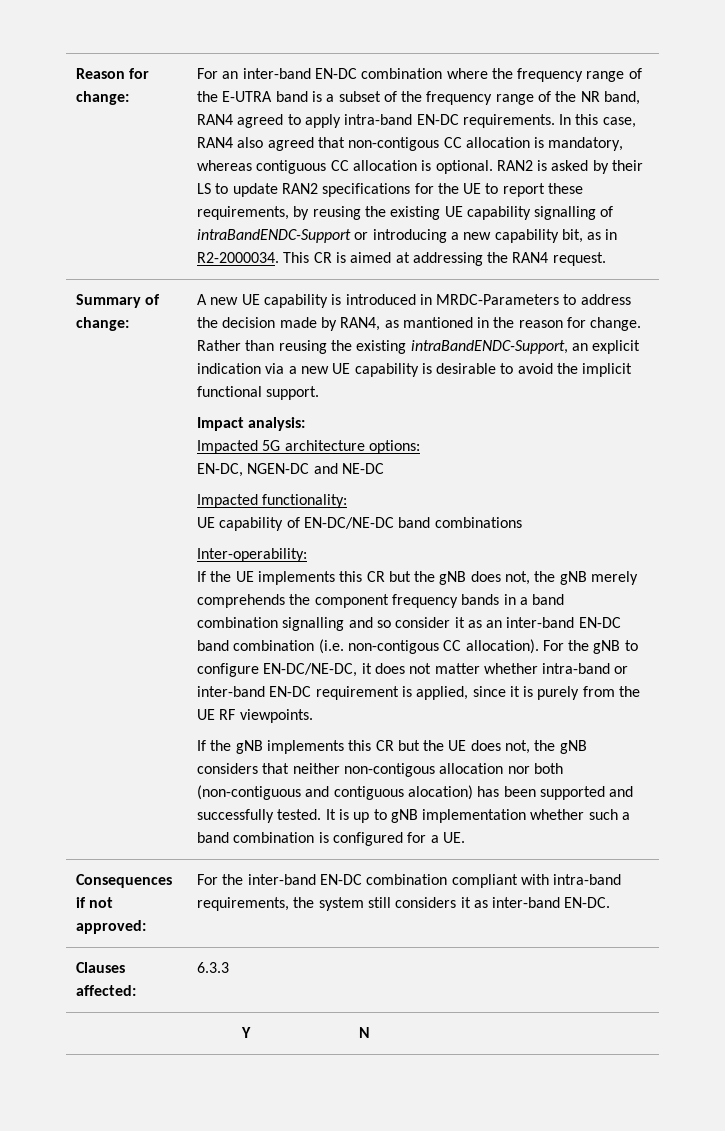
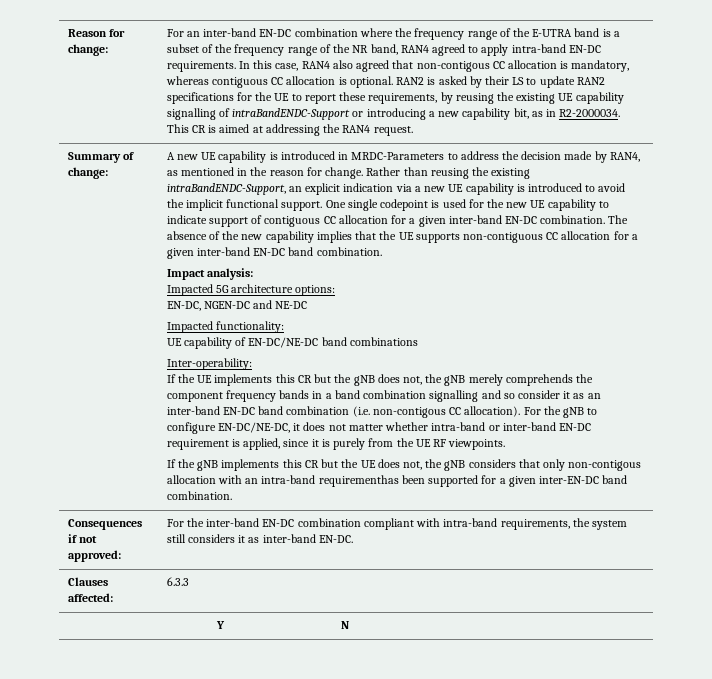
[402,317,473,328] mantioned -> [180,167,234,176] mentioned
[436,363,497,374] desirable -> [528,183,583,192] introduced
(320, 393) none -> [325,199,609,211] [166,215,629,227] [166,231,638,243] [166,247,382,259] One single codepoint is used for the new UE capability to indicate support of contiguous CC allocation for a given inter-band EN-DC combination. The absence of the new capability implies that the UE supports non-contiguous CC allocation for a given inter-band EN-DC band combination.
[292,763,340,774] neither -> [543,459,566,471] only
[507,763,563,774] [196,785,634,800] [196,809,631,823] [196,832,465,846] nor both (non-contiguous and contiguous alocation) has been supported and successfully tested. It is up to gNB implementation whether such a band combination is configured for a UE. -> [217,475,628,487] [166,491,232,500] with an intra-band requirementhas been supported for a given inter-EN-DC band combination.

